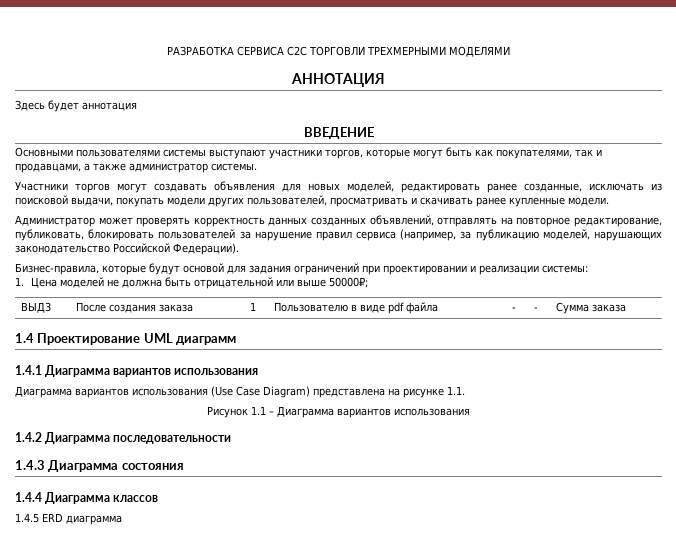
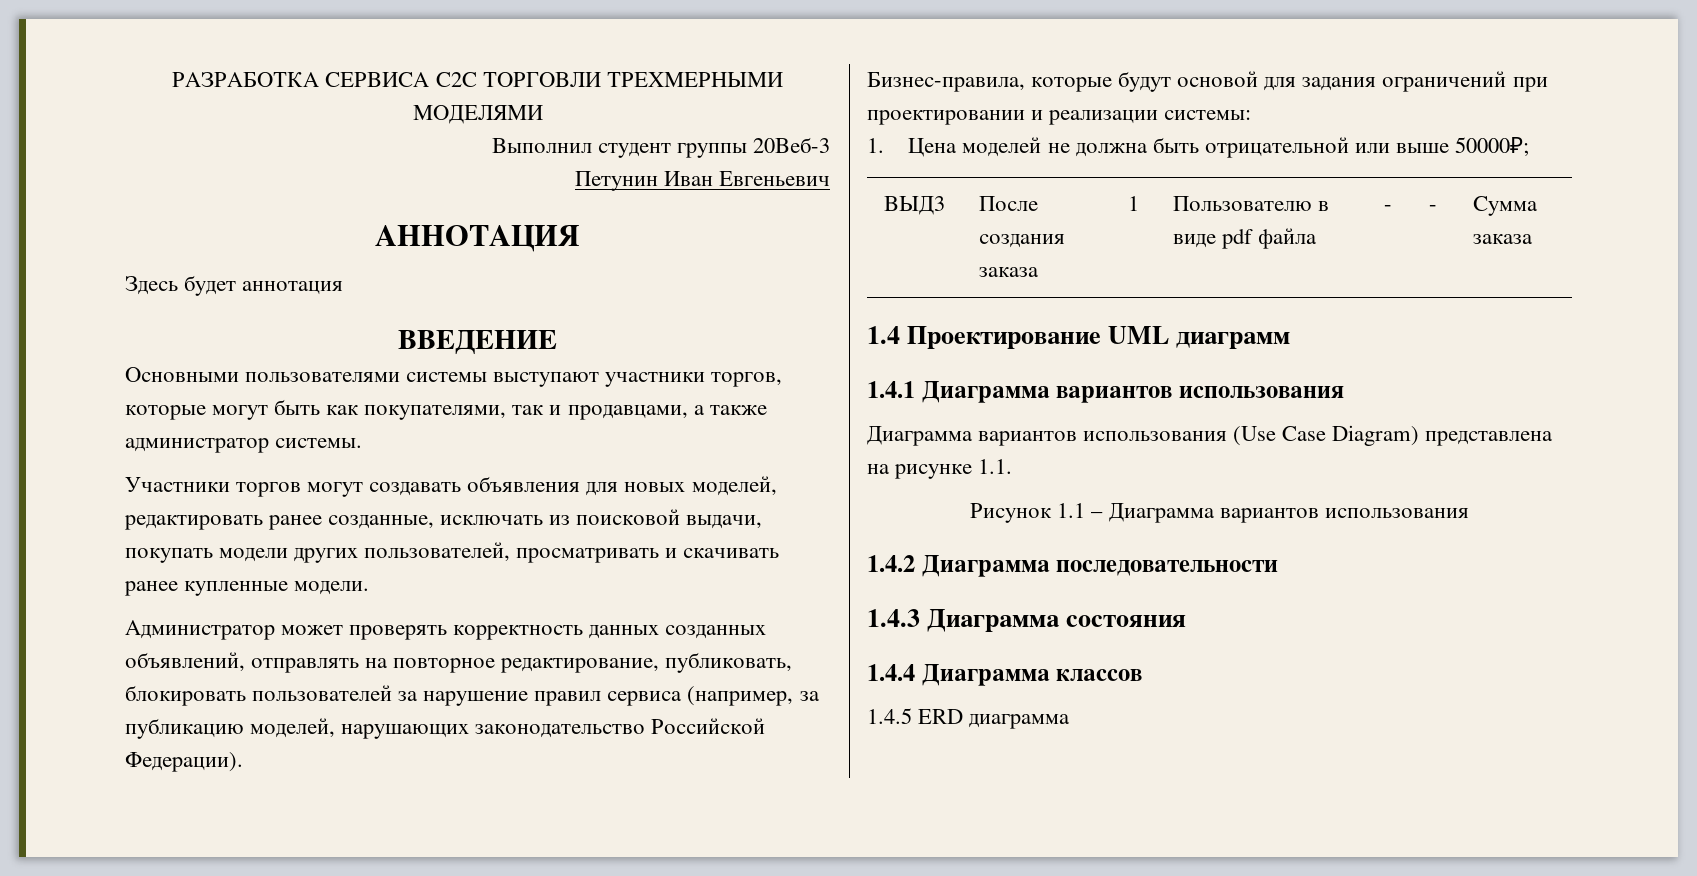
(510, 51) none -> [491,137,830,158] [574,171,831,191] // Выполнил студент группы 20Веб-3 // Петунин Иван Евгеньевич

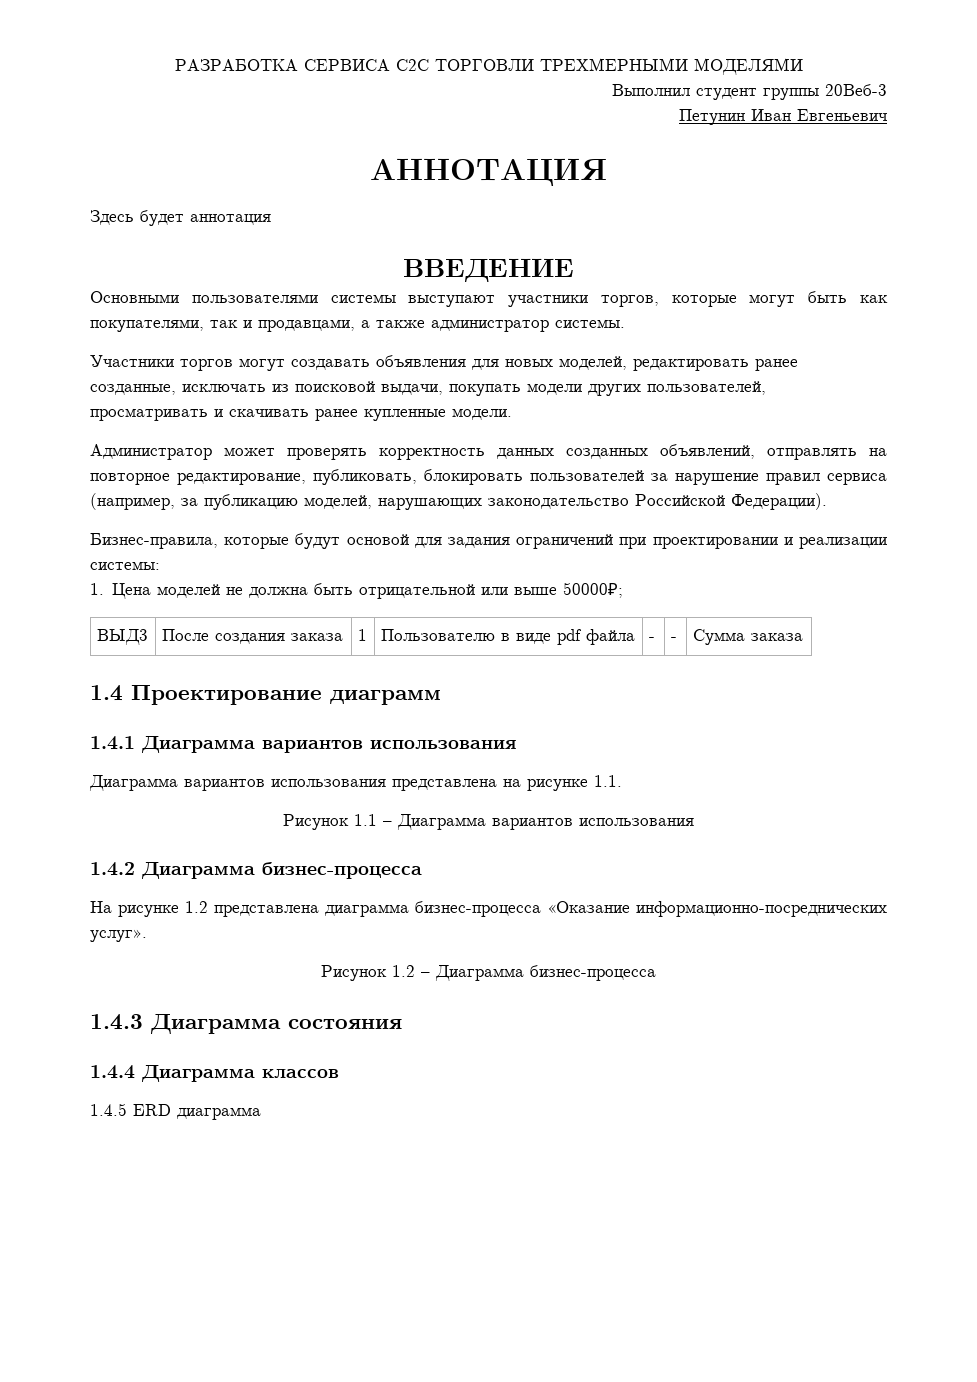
[1108,326,1170,344] UML -> (322, 695) none
[1233,425,1420,446] (Use Case Diagram) -> (386, 783) none
[1056,560,1279,576] последовательности -> [262,862,422,879] [90,901,887,917] [90,929,147,942] [321,965,656,981] бизнес-процесса // На рисунке 1.2 представлена диаграмма бизнес-процесса «Оказание информационно-посреднических услуг». // Рисунок 1.2 – Диаграмма бизнес-процесса

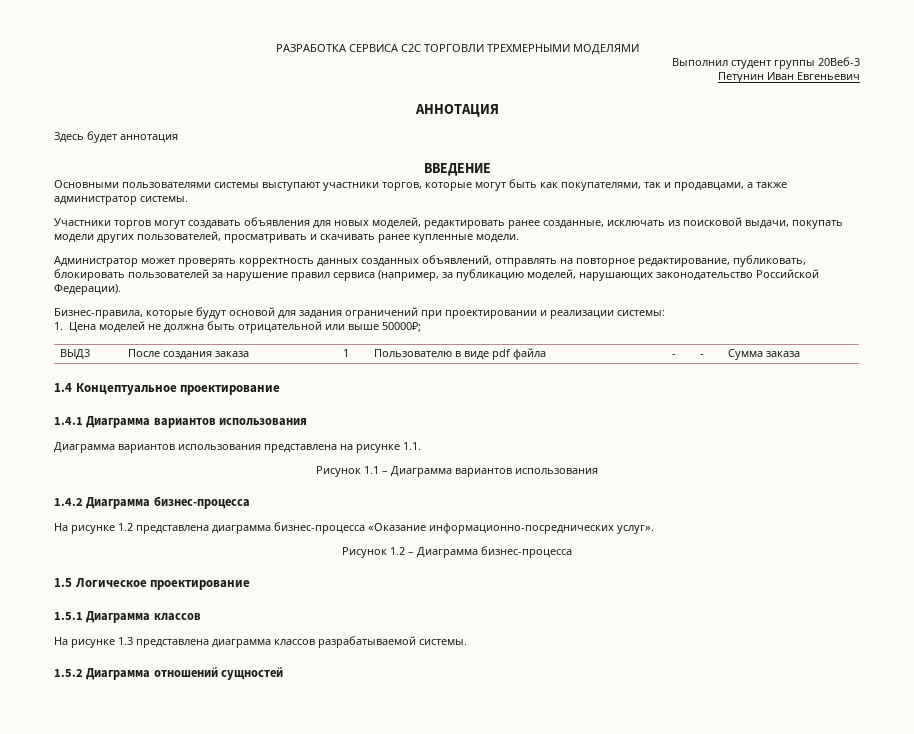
[131,685,441,705] Проектирование диаграмм -> [75,383,281,395] Концептуальное проектирование
[90,1014,402,1034] [90,1065,339,1082] [90,1103,261,1120] 1.4.3 Диаграмма состояния // 1.4.4 Диаграмма классов // 1.4.5 ERD диаграмма -> [54,578,251,590] [54,611,201,623] [54,636,467,648] [54,667,284,680] 1.5 Логическое проектирование // 1.5.1 Диаграмма классов // На рисунке 1.3 представлена диаграмма классов разрабатываемой системы. // 1.5.2 Диаграмма отношений сущностей

